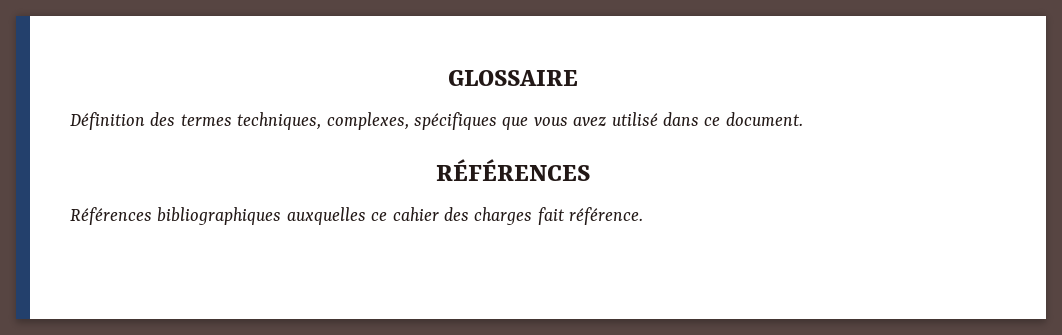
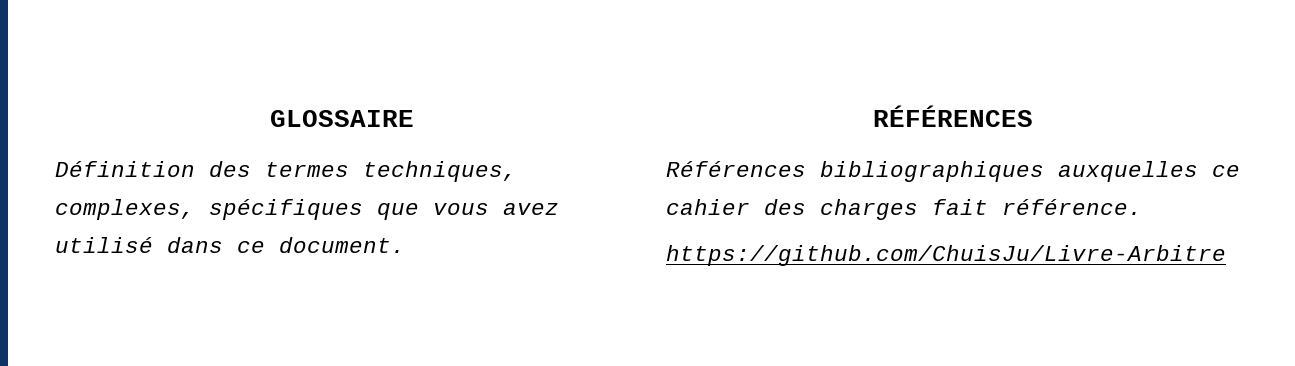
(644, 216) none -> [666,245,1226,266] // https://github.com/ChuisJu/Livre-Arbitre

